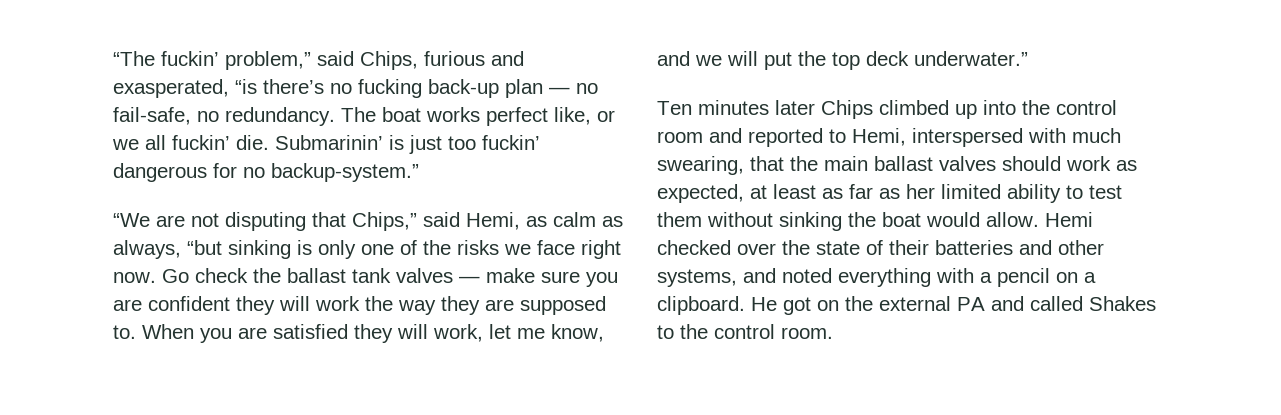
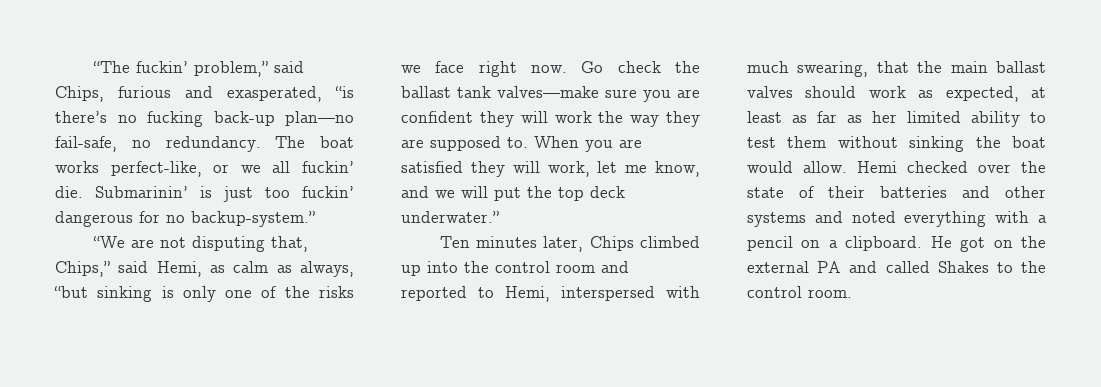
[505,79,598,98] plan — no -> [285,111,354,126] plan—no
[486,107,591,126] perfect like, -> [110,161,202,177] perfect-like,
[312,212,346,227] that -> [270,236,308,252] that,
[396,268,535,283] valves — make -> [497,86,599,98] valves—make
[775,100,815,115] later -> [543,236,584,252] later,
[657,269,737,287] systems, -> [747,212,806,227] systems

